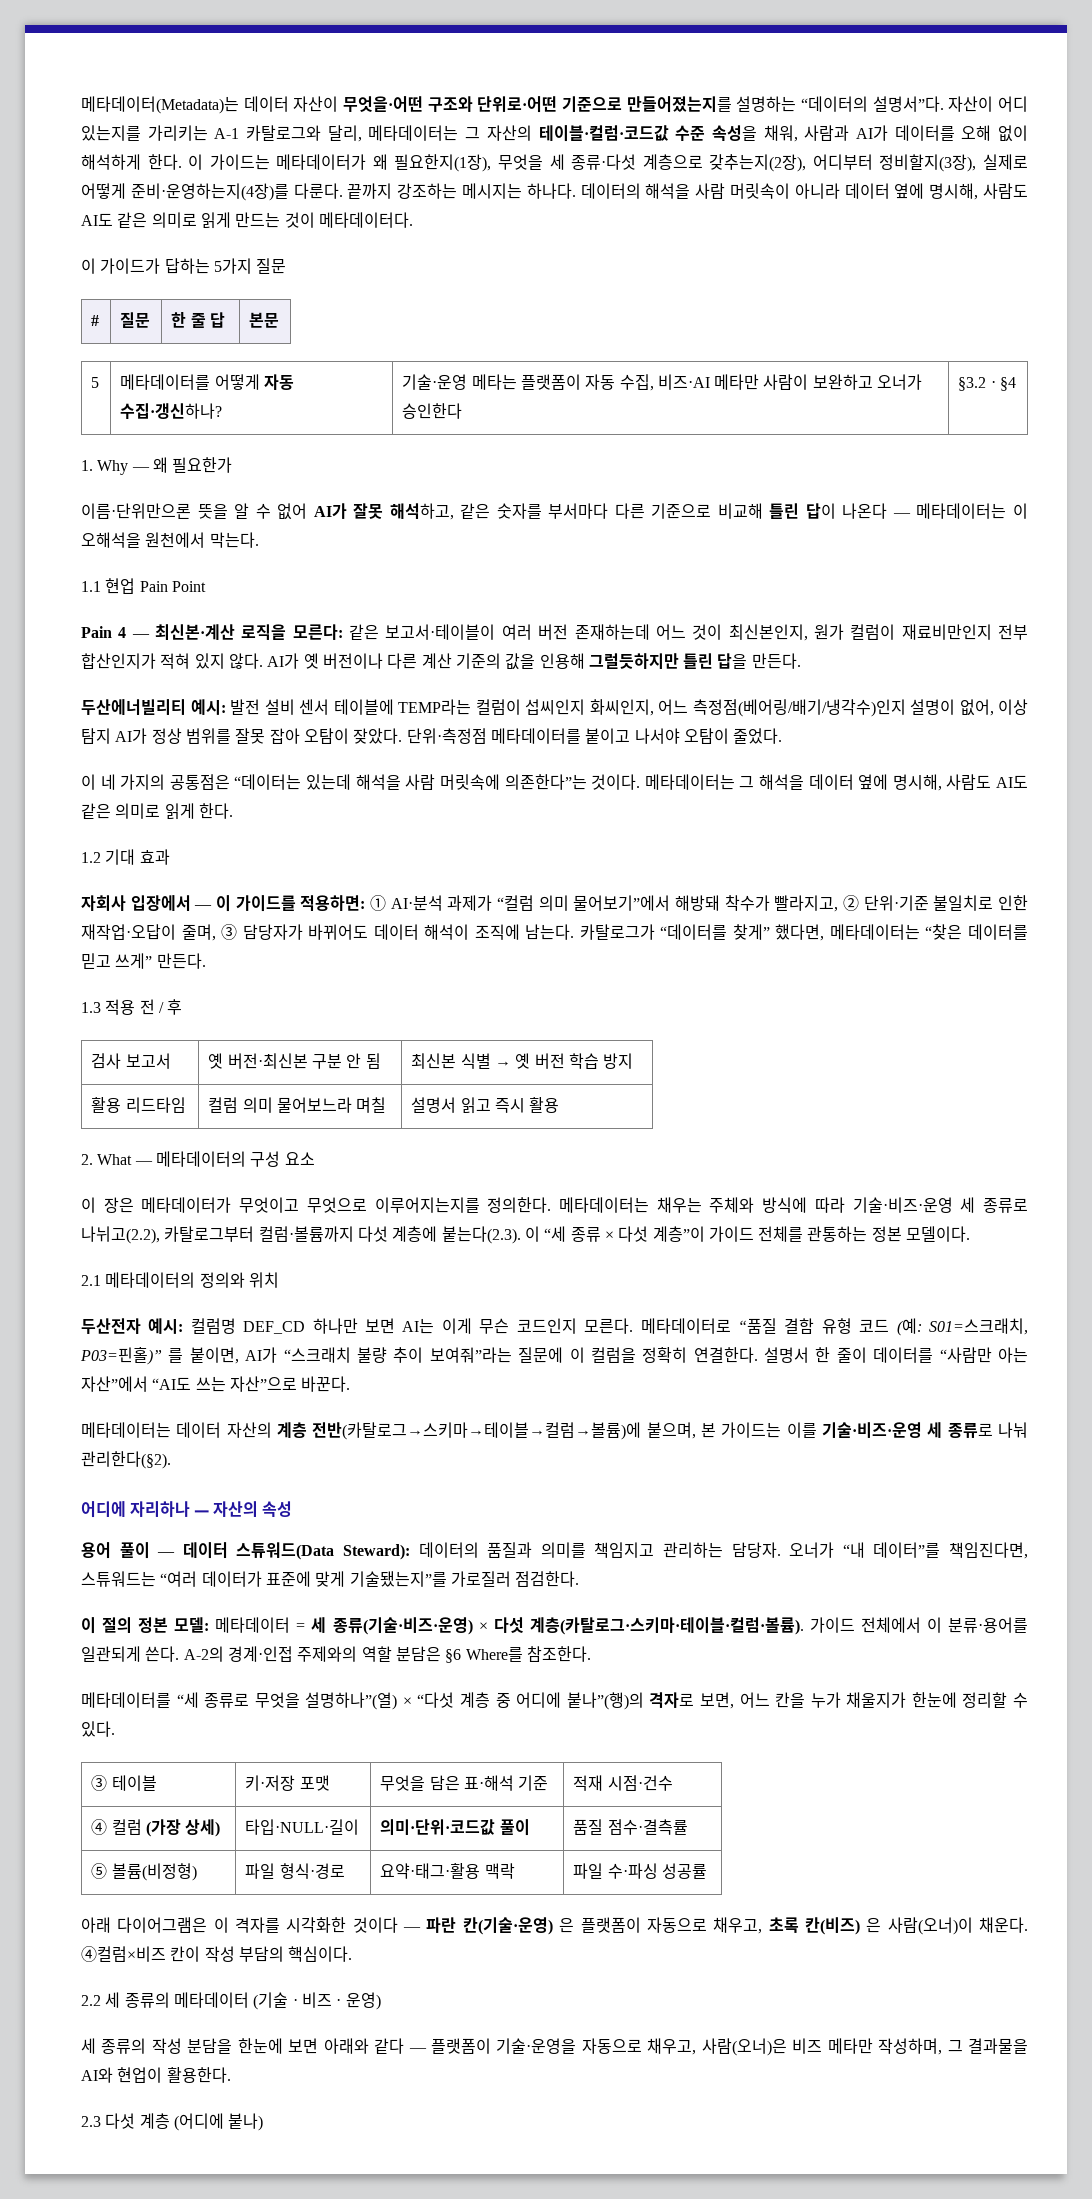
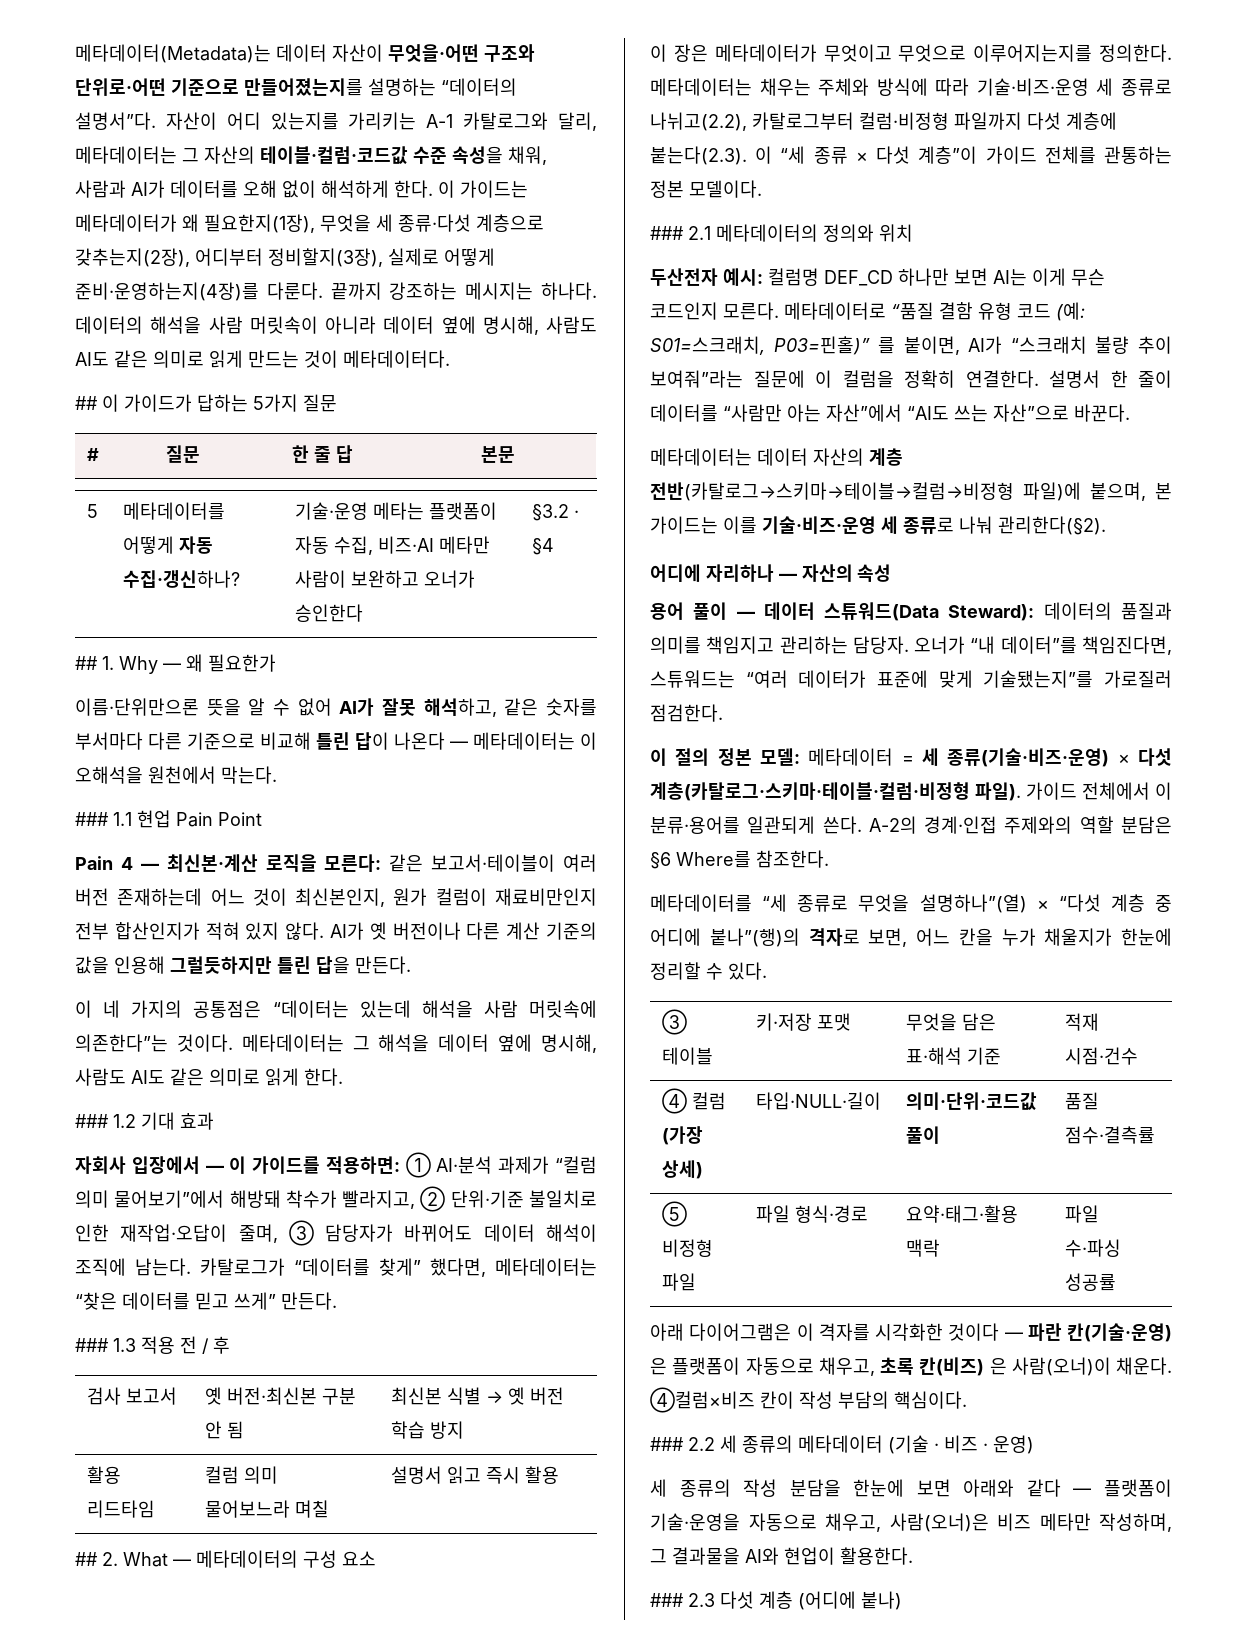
(413, 220) none -> [75,396,98,410] ##
(1016, 384) none -> [75,656,98,670] ##
(259, 540) none -> [75,812,109,826] ###
[81,699,1028,717] [81,728,783,744] // 두산에너빌리티 예시: 발전 설비 센서 테이블에 TEMP라는 컬럼이 섭씨인지 화씨인지, 어느 측정점(베어링/배기/냉각수)인지 설명이 없어, 이상 탐지 AI가 정상 범위를 잘못 잡아 오탐이 잦았다. 단위·측정점 메타데이터를 붙이고 나서야 오탐이 줄었다. -> (411, 965) none
(233, 811) none -> [75,1114,109,1128] ###
(206, 961) none -> [75,1338,109,1352] ###
(560, 1105) none -> [75,1552,98,1566] ##
[258,1226,354,1242] 컬럼·볼륨까지 -> [859,112,1022,130] 컬럼·비정형 파일까지
(971, 1234) none -> [650,226,684,240] ###
[312,1422,642,1440] 전반(카탈로그→스키마→테이블→컬럼→볼륨)에 -> [650,482,1081,501] 전반(카탈로그→스키마→테이블→컬럼→비정형 파일)에
[529,1617,804,1635] 계층(카탈로그·스키마·테이블·컬럼·볼륨). -> [650,782,1021,801] 계층(카탈로그·스키마·테이블·컬럼·비정형 파일).
[111,1863,197,1881] 볼륨(비정형) -> [662,1239,714,1257] [662,1273,697,1291] 비정형 파일
(353, 1954) none -> [650,1437,684,1451] ###
(231, 2075) none -> [650,1593,684,1607] ###

